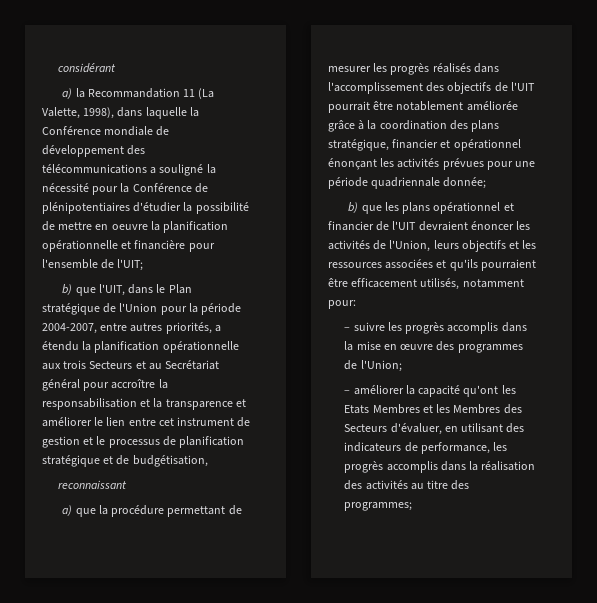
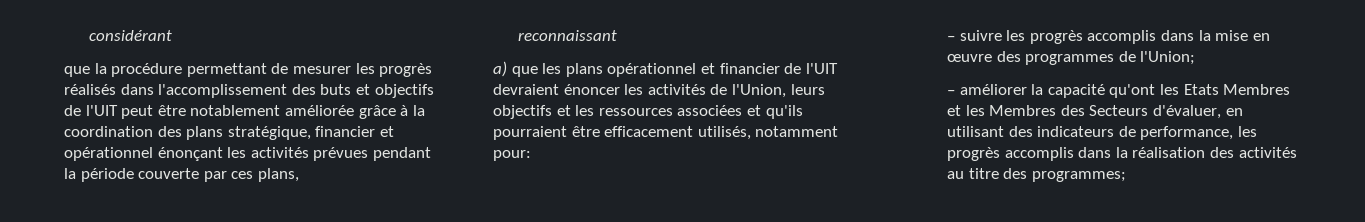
[62,88,215,99] [42,107,199,119] [42,126,170,136] [42,145,146,157] [42,164,216,176] [42,183,208,195] [42,202,249,214] [42,221,229,233] [42,240,215,252] [42,259,144,271] [62,284,192,296] [42,303,242,315] [42,322,221,334] [42,341,239,353] [42,360,220,370] [42,379,168,391] [42,398,246,410] [42,417,251,427] [42,436,245,448] [42,455,208,467] [58,480,128,489] [62,505,73,516] a) la Recommandation 11 (La Valette, 1998), dans laquelle la Conférence mondiale de développement des télécommunications a souligné la nécessité pour la Conférence de plénipotentiaires d'étudier la possibilité de mettre en oeuvre la planification opérationnelle et financière pour l'ensemble de l'UIT; // b) que l'UIT, dans le Plan stratégique de l'Union pour la période 2004-2007, entre autres priorités, a étendu la planification opérationnelle aux trois Secteurs et au Secrétariat général pour accroître la responsabilisation et la transparence et améliorer le lien entre cet instrument de gestion et le processus de planification stratégique et de budgétisation, // reconnaissant // a) -> (173, 35) none
(445, 87) none -> [320,84,370,95] buts et
[328,101,370,113] pourrait -> [121,105,154,119] peut
[486,161,536,170] [328,177,487,189] [348,202,359,213] pour une période quadriennale donnée; // b) -> [372,147,431,161] [64,168,299,182] [518,30,618,41] [493,61,507,77] pendant la période couverte par ces plans, // reconnaissant // a)

